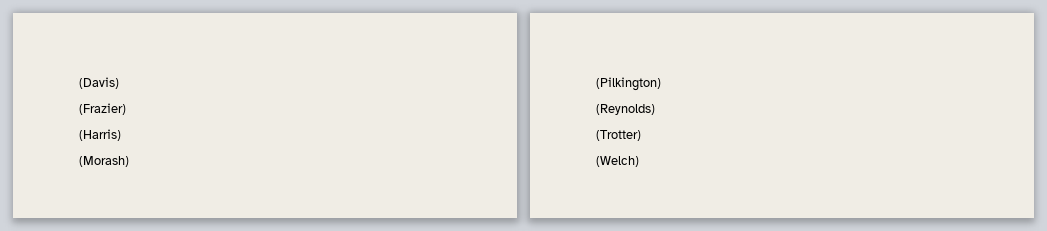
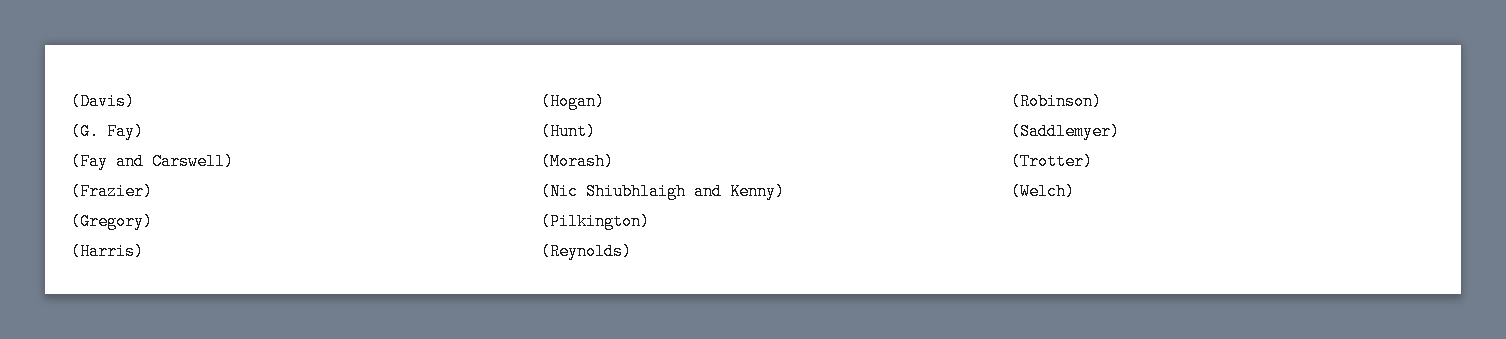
(119, 83) none -> [71,123,144,140] [71,153,234,170] // (G. Fay) // (Fay and Carswell)
(126, 109) none -> [71,213,153,230] // (Gregory)
(121, 135) none -> [541,93,605,110] [541,123,596,140] // (Hogan) // (Hunt)
(129, 161) none -> [541,183,785,200] // (Nic Shiubhlaigh and Kenny)
(655, 109) none -> [1011,93,1102,110] [1011,123,1120,140] // (Robinson) // (Saddlemyer)

